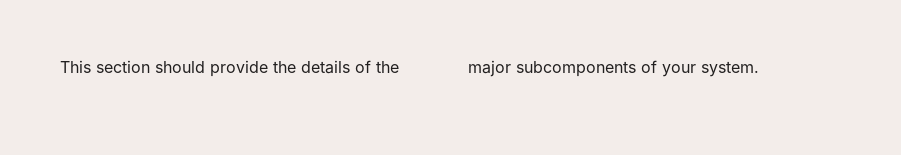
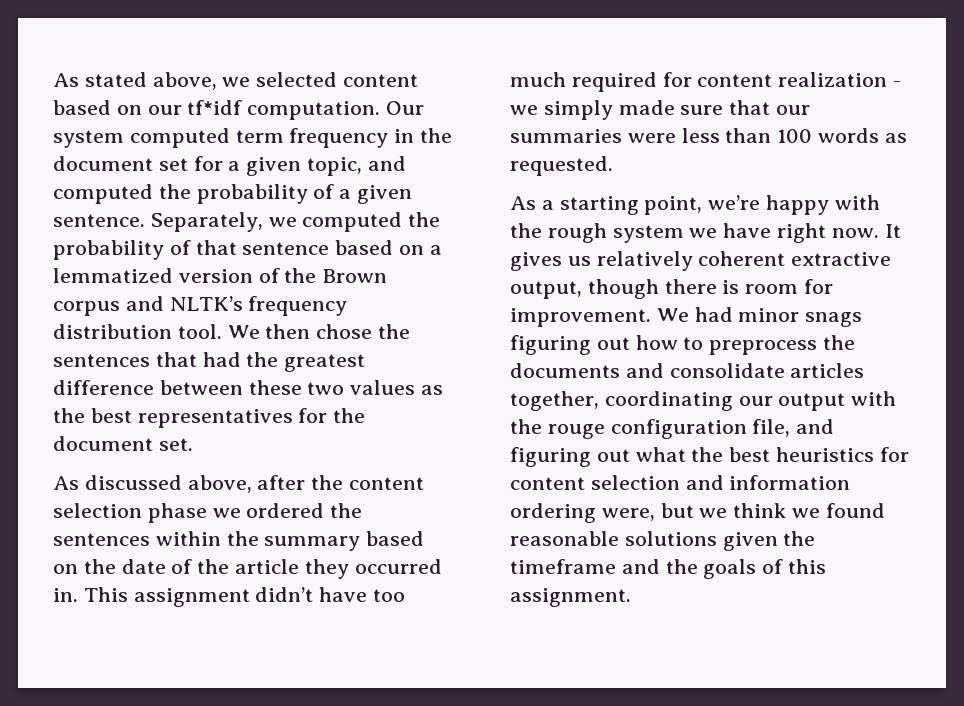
[60,60,759,77] This section should provide the details of the major subcomponents of your system. -> [53,72,419,90] [53,100,425,120] [53,128,453,148] [53,156,406,176] [53,184,413,204] [53,212,441,232] [53,240,442,260] [53,268,388,283] [53,296,348,316] [53,324,411,339] [53,352,366,372] [53,380,444,395] [53,408,366,428] [53,436,193,451] [53,475,425,493] [53,503,363,523] [53,531,425,551] [53,559,442,579] [53,587,406,607] [510,72,902,92] [510,100,811,120] [510,128,907,143] [510,156,613,176] [510,195,880,215] [510,223,901,243] [510,251,892,271] [510,279,834,299] [510,307,863,327] [510,335,856,355] [510,363,865,378] [510,391,897,411] [510,419,835,439] [510,447,909,467] [510,475,851,490] [510,503,885,523] [510,531,816,551] [510,559,827,579] [510,588,631,607] As stated above, we selected content based on our tf*idf computation. Our system computed term frequency in the document set for a given topic, and computed the probability of a given sentence. Separately, we computed the probability of that sentence based on a lemmatized version of the Brown corpus and NLTK’s frequency distribution tool. We then chose the sentences that had the greatest difference between these two values as the best representatives for the document set. // As discussed above, after the content selection phase we ordered the sentences within the summary based on the date of the article they occurred in. This assignment didn’t have too much required for content realization - we simply made sure that our summaries were less than 100 words as requested. // As a starting point, we’re happy with the rough system we have right now. It gives us relatively coherent extractive output, though there is room for improvement. We had minor snags figuring out how to preprocess the documents and consolidate articles together, coordinating our output with the rouge configuration file, and figuring out what the best heuristics for content selection and information ordering were, but we think we found reasonable solutions given the timeframe and the goals of this assignment.

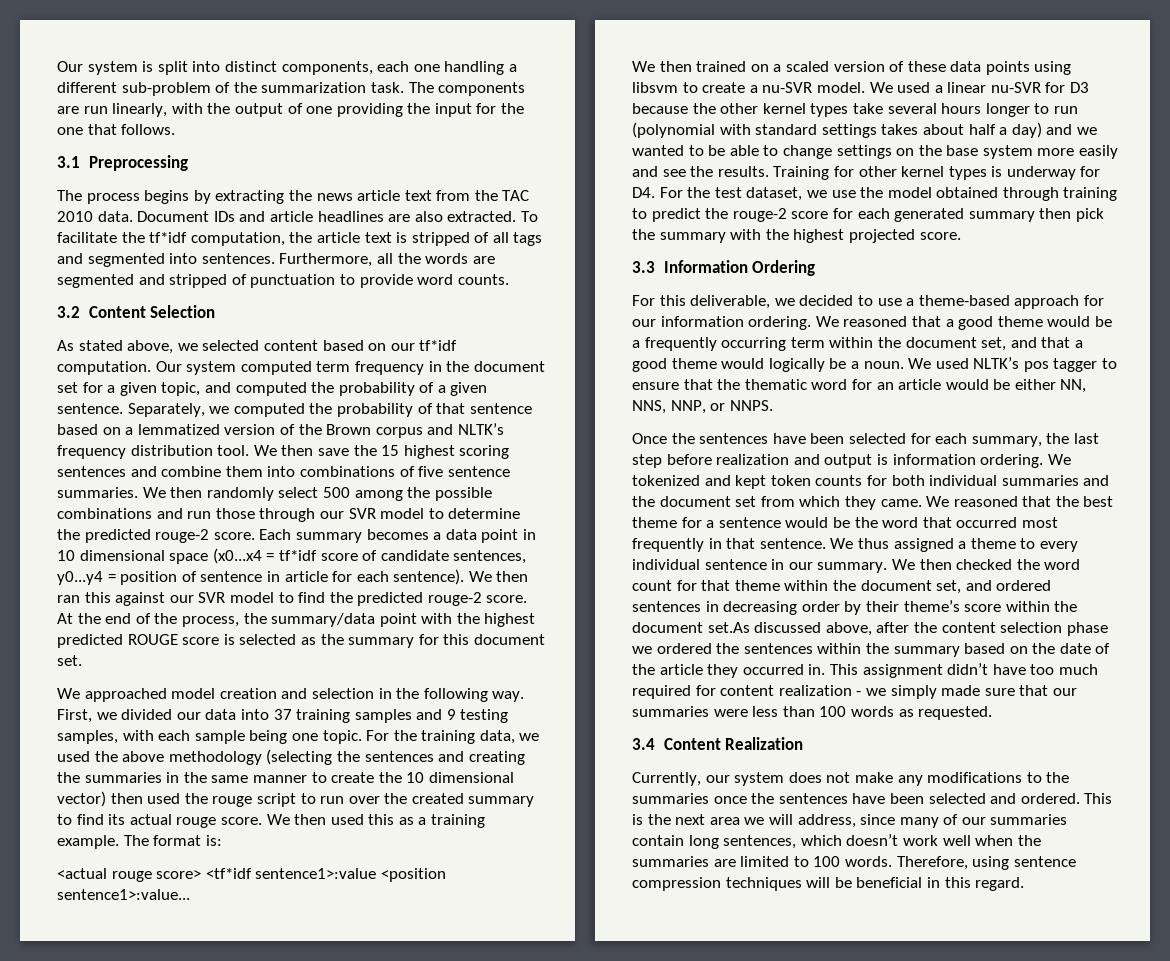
(53, 80) none -> [57,61,517,75] [57,82,526,96] [57,103,525,117] [57,124,176,135] [57,155,188,171] [57,190,530,204] [57,211,538,222] [57,232,543,246] [57,253,495,267] [57,274,509,288] [57,305,216,318] Our system is split into distinct components, each one handling a different sub-problem of the summarization task. The components are run linearly, with the output of one providing the input for the one that follows. // 3.1 Preprocessing // The process begins by extracting the news article text from the TAC 2010 data. Document IDs and article headlines are also extracted. To facilitate the tf*idf computation, the article text is stripped of all tags and segmented into sentences. Furthermore, all the words are segmented and stripped of punctuation to provide word counts. // 3.2 Content Selection //
[316,324,411,339] [53,352,366,372] [53,380,444,395] [53,408,366,428] [53,436,193,451] [53,476,79,490] chose the sentences that had the greatest difference between these two values as the best representatives for the document set. // As -> [317,445,510,459] [57,466,510,477] [57,487,492,501] [57,508,521,522] [57,529,536,543] [57,548,527,564] [57,569,529,585] [57,592,528,606] [57,613,536,627] [57,634,545,648] [57,655,82,666] [57,688,525,702] [57,709,509,723] [57,730,540,744] [57,749,525,765] [57,772,514,783] [57,791,535,807] [57,814,486,828] [57,835,222,849] [57,868,446,882] [57,889,190,900] [632,61,1072,75] [632,82,1090,93] [632,103,1078,117] [632,122,1097,138] [632,145,1119,159] [632,166,1101,180] [632,187,1118,201] [632,208,1104,222] [632,229,961,243] [632,260,816,276] [632,295,1104,309] [632,316,1112,330] [632,337,1083,351] [632,357,1118,372] [632,379,1087,393] [632,400,773,414] [632,433,1099,447] [632,454,1071,468] [632,475,1110,489] [632,496,1114,510] [632,517,1058,528] [632,538,1078,552] [632,559,1081,573] [632,580,1052,594] [632,600,1078,615] [632,622,750,633] save the 15 highest scoring sentences and combine them into combinations of five sentence summaries. We then randomly select 500 among the possible combinations and run those through our SVR model to determine the predicted rouge-2 score. Each summary becomes a data point in 10 dimensional space (x0...x4 = tf*idf score of candidate sentences, y0...y4 = position of sentence in article for each sentence). We then ran this against our SVR model to find the predicted rouge-2 score. At the end of the process, the summary/data point with the highest predicted ROUGE score is selected as the summary for this document set. // We approached model creation and selection in the following way. First, we divided our data into 37 training samples and 9 testing samples, with each sample being one topic. For the training data, we used the above methodology (selecting the sentences and creating the summaries in the same manner to create the 10 dimensional vector) then used the rouge script to run over the created summary to find its actual rouge score. We then used this as a training example. The format is: // <actual rouge score> <tf*idf sentence1>:value <position sentence1>:value... // We then trained on a scaled version of these data points using libsvm to create a nu-SVR model. We used a linear nu-SVR for D3 because the other kernel types take several hours longer to run (polynomial with standard settings takes about half a day) and we wanted to be able to change settings on the base system more easily and see the results. Training for other kernel types is underway for D4. For the test dataset, we use the model obtained through training to predict the rouge-2 score for each generated summary then pick the summary with the highest projected score. // 3.3 Information Ordering // For this deliverable, we decided to use a theme-based approach for our information ordering. We reasoned that a good theme would be a frequently occurring term within the document set, and that a good theme would logically be a noun. We used NLTK’s pos tagger to ensure that the thematic word for an article would be either NN, NNS, NNP, or NNPS. // Once the sentences have been selected for each summary, the last step before realization and output is information ordering. We tokenized and kept token counts for both individual summaries and the document set from which they came. We reasoned that the best theme for a sentence would be the word that occurred most frequently in that sentence. We thus assigned a theme to every individual sentence in our summary. We then checked the word count for that theme within the document set, and ordered sentences in decreasing order by their theme’s score within the document set.As
[510,195,880,215] [510,223,901,243] [510,251,892,271] [510,279,834,299] [510,307,863,327] [510,335,856,355] [510,363,865,378] [510,391,897,411] [510,419,835,439] [510,447,909,467] [510,475,851,490] [510,503,885,523] [510,531,816,551] [510,559,827,579] [510,588,631,607] As a starting point, we’re happy with the rough system we have right now. It gives us relatively coherent extractive output, though there is room for improvement. We had minor snags figuring out how to preprocess the documents and consolidate articles together, coordinating our output with the rouge configuration file, and figuring out what the best heuristics for content selection and information ordering were, but we think we found reasonable solutions given the timeframe and the goals of this assignment. -> [632,737,804,750] [632,772,1070,786] [632,793,1113,804] [632,814,1068,828] [632,834,1041,849] [632,856,1076,870] [632,877,1025,891] 3.4 Content Realization // Currently, our system does not make any modifications to the summaries once the sentences have been selected and ordered. This is the next area we will address, since many of our summaries contain long sentences, which doesn’t work well when the summaries are limited to 100 words. Therefore, using sentence compression techniques will be beneficial in this regard.

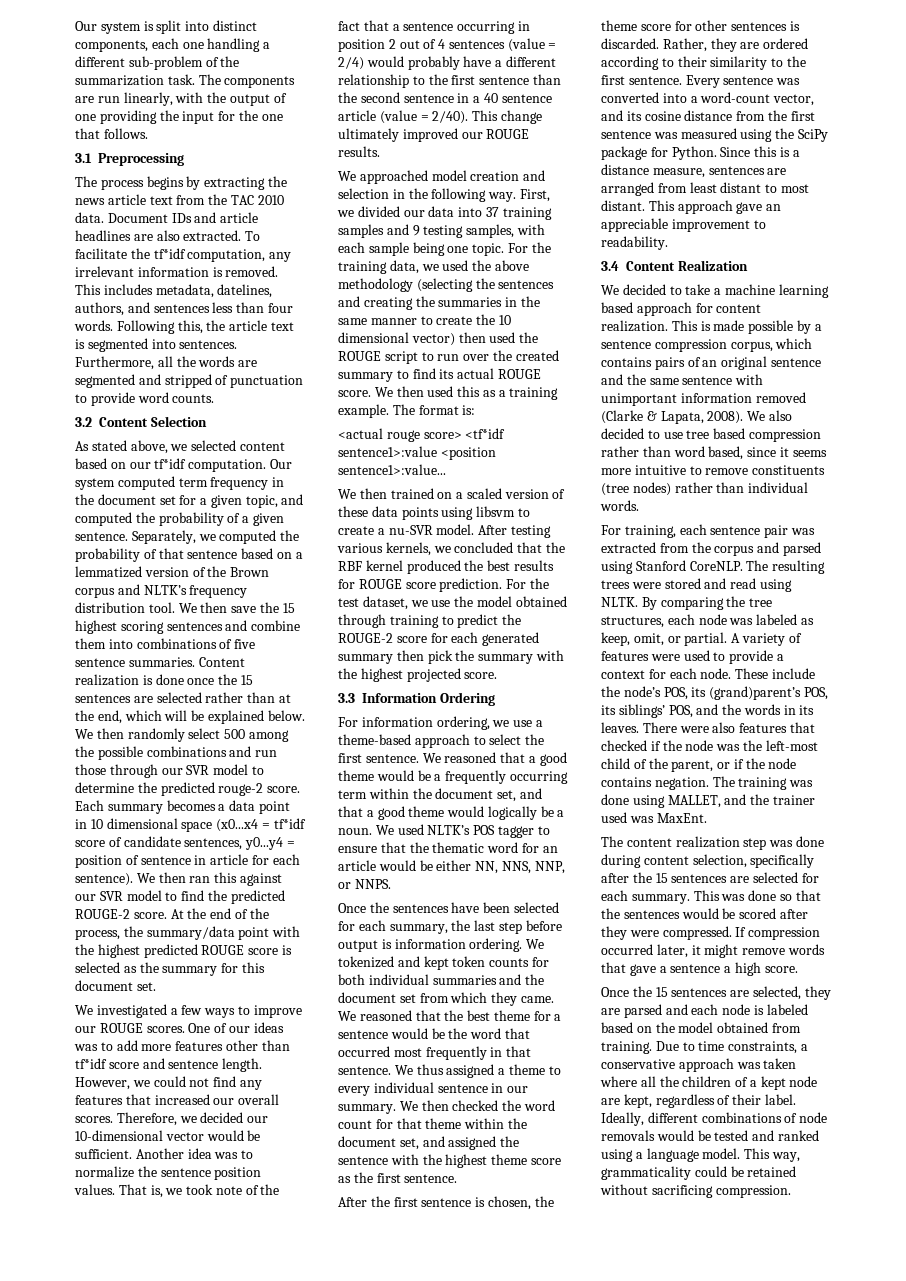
[289,232,543,246] [57,253,83,264] the article text is stripped of all tags and -> [269,252,292,262] [75,266,279,277] [75,284,273,298] [75,302,293,316] [74,320,294,334] [75,339,85,349] any irrelevant information is removed. This includes metadata, datelines, authors, and sentences less than four words. Following this, the article text is
(138, 492) none -> [198,657,245,667] [75,674,253,686] [75,692,291,703] [75,710,305,724] Content realization is done once the 15 sentences are selected rather than at the end, which will be explained below.
[427,592,482,606] rouge-2 -> [75,909,130,919] ROUGE-2
(82, 660) none -> [75,1004,302,1018] [75,1022,284,1033] [74,1040,290,1051] [75,1058,263,1072] [75,1076,262,1090] [75,1094,280,1105] [75,1112,269,1126] [75,1130,261,1141] [75,1148,254,1159] [75,1166,262,1180] [74,1184,280,1198] [338,20,530,34] [338,38,557,52] [338,56,556,70] [338,74,561,88] [338,92,552,103] [338,110,542,124] [338,128,530,142] [338,146,380,157] // We investigated a few ways to improve our ROUGE scores. One of our ideas was to add more features other than tf*idf score and sentence length. However, we could not find any features that increased our overall scores. Therefore, we decided our 10-dimensional vector would be sufficient. Another idea was to normalize the sentence position values. That is, we took note of the fact that a sentence occurring in position 2 out of 4 sentences (value = 2/4) would probably have a different relationship to the first sentence than the second sentence in a 40 sentence article (value = 2/40). This change ultimately improved our ROUGE results.
[212,796,253,807] rouge -> [338,351,381,361] ROUGE
[176,817,217,828] rouge -> [497,369,541,379] ROUGE
[869,82,1090,93] [632,103,1078,117] [632,122,1097,138] [632,145,1119,159] [632,166,1101,180] [632,187,655,198] We used a linear nu-SVR for D3 because the other kernel types take several hours longer to run (polynomial with standard settings takes about half a day) and we wanted to be able to change settings on the base system more easily and see the results. Training for other kernel types is underway for D4. -> [478,525,551,538] [337,542,565,556] [338,560,554,574] [338,578,503,592] After testing various kernels, we concluded that the RBF kernel produced the best results for ROUGE score prediction.
[732,208,787,222] rouge-2 -> [338,633,393,643] ROUGE-2
[659,295,1104,309] [632,316,812,330] this deliverable, we decided to use a theme-based approach for our information ordering. -> [361,716,543,730] [338,734,545,748] [338,753,419,763] information ordering, we use a theme-based approach to select the first sentence.
[1023,361,1049,372] pos -> [473,825,496,835] POS
[716,454,820,465] realization and -> (562, 925) none
[996,580,1052,591] [632,600,1078,615] [632,622,1108,636] [632,643,1111,657] [632,663,1098,678] [632,685,1077,699] [632,706,993,720] [632,737,804,750] [632,772,1070,786] [632,793,1113,804] [632,814,1068,828] [632,834,1041,849] [632,856,1076,870] [632,877,1025,891] ordered sentences in decreasing order by their theme’s score within the document set.As discussed above, after the content selection phase we ordered the sentences within the summary based on the date of the article they occurred in. This assignment didn’t have too much required for content realization - we simply made sure that our summaries were less than 100 words as requested. // 3.4 Content Realization // Currently, our system does not make any modifications to the summaries once the sentences have been selected and ordered. This is the next area we will address, since many of our summaries contain long sentences, which doesn’t work well when the summaries are limited to 100 words. Therefore, using sentence compression techniques will be beneficial in this regard. -> [448,1136,520,1150] [338,1154,561,1168] [338,1172,458,1183] [338,1196,554,1210] [601,20,800,31] [601,38,809,52] [601,56,806,70] [601,75,801,88] [601,92,815,106] [601,110,815,121] [601,128,828,142] [601,146,800,160] [601,164,787,178] [601,182,809,196] [601,200,782,214] [601,218,766,232] [601,236,668,250] [601,260,748,271] [601,284,829,298] [601,302,762,316] [601,320,822,334] [601,338,813,352] [601,356,821,370] [601,374,764,385] [601,392,806,406] [601,410,792,424] [601,428,821,442] [601,446,827,460] [601,465,826,475] [601,482,809,496] [600,500,639,511] [601,524,815,538] [601,542,821,556] [601,560,826,574] [601,578,792,592] [601,596,773,610] [601,614,814,628] [601,632,802,646] [601,650,784,664] [601,668,815,679] [601,686,828,700] [601,704,815,718] [601,722,815,733] [601,740,818,751] [601,758,797,772] [601,776,814,790] [601,794,815,808] [601,812,707,823] [601,836,824,850] [601,854,815,868] [601,872,819,883] [601,890,821,904] [601,908,808,919] [601,926,821,940] [601,944,825,958] [601,962,798,976] [601,986,831,1000] [601,1004,808,1018] [601,1022,801,1033] [601,1041,808,1054] [601,1058,797,1072] [600,1076,818,1090] [601,1094,796,1108] [601,1112,828,1126] [601,1130,819,1141] [601,1148,800,1162] [601,1166,797,1180] [600,1184,791,1198] assigned the sentence with the highest theme score as the first sentence. // After the first sentence is chosen, the theme score for other sentences is discarded. Rather, they are ordered according to their similarity to the first sentence. Every sentence was converted into a word-count vector, and its cosine distance from the first sentence was measured using the SciPy package for Python. Since this is a distance measure, sentences are arranged from least distant to most distant. This approach gave an appreciable improvement to readability. // 3.4 Content Realization // We decided to take a machine learning based approach for content realization. This is made possible by a sentence compression corpus, which contains pairs of an original sentence and the same sentence with unimportant information removed (Clarke & Lapata, 2008). We also decided to use tree based compression rather than word based, since it seems more intuitive to remove constituents (tree nodes) rather than individual words. // For training, each sentence pair was extracted from the corpus and parsed using Stanford CoreNLP. The resulting trees were stored and read using NLTK. By comparing the tree structures, each node was labeled as keep, omit, or partial. A variety of features were used to provide a context for each node. These include the node’s POS, its (grand)parent’s POS, its siblings’ POS, and the words in its leaves. There were also features that checked if the node was the left-most child of the parent, or if the node contains negation. The training was done using MALLET, and the trainer used was MaxEnt. // The content realization step was done during content selection, specifically after the 15 sentences are selected for each summary. This was done so that the sentences would be scored after they were compressed. If compression occurred later, it might remove words that gave a sentence a high score. // Once the 15 sentences are selected, they are parsed and each node is labeled based on the model obtained from training. Due to time constraints, a conservative approach was taken where all the children of a kept node are kept, regardless of their label. Ideally, different combinations of node removals would be tested and ranked using a language model. This way, grammaticality could be retained without sacrificing compression.

